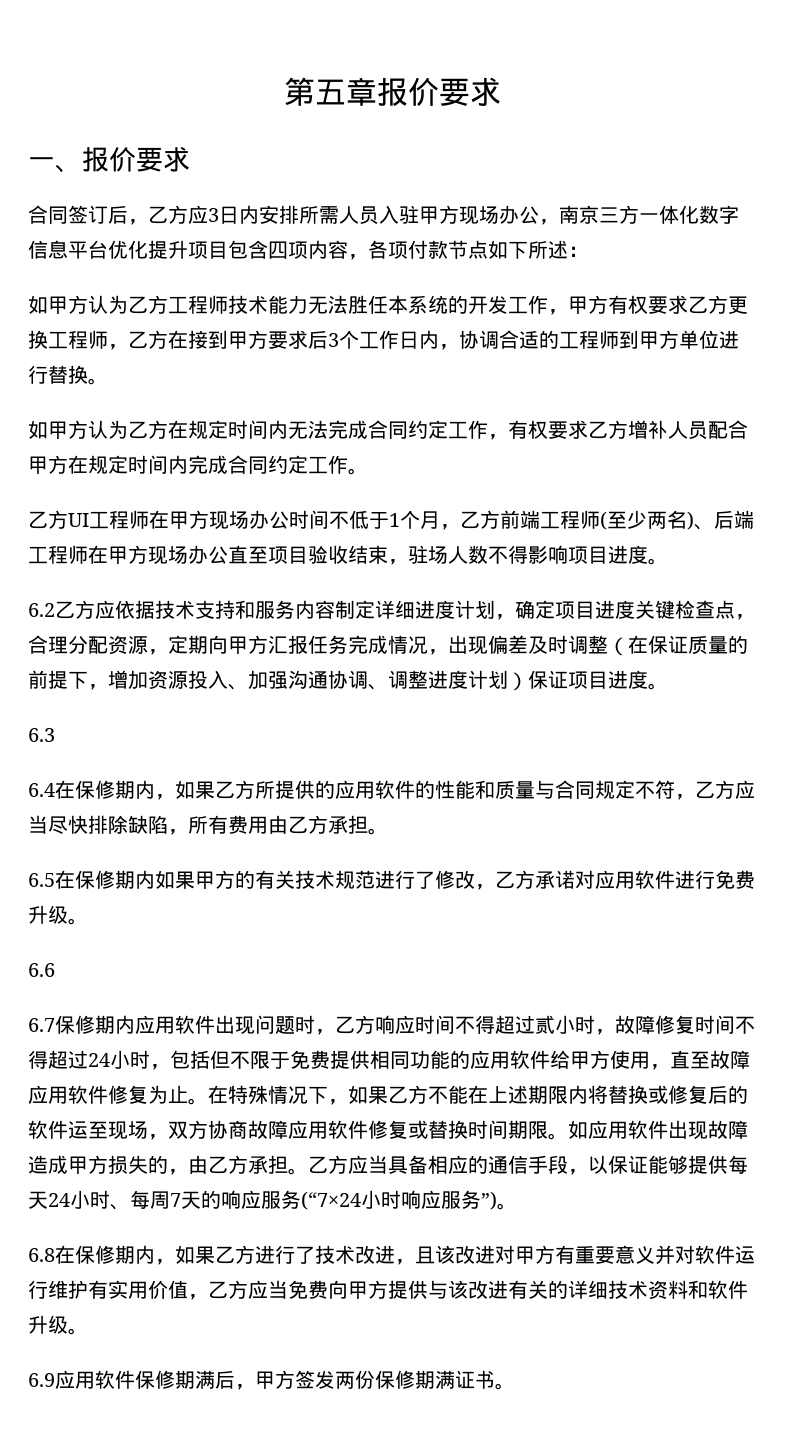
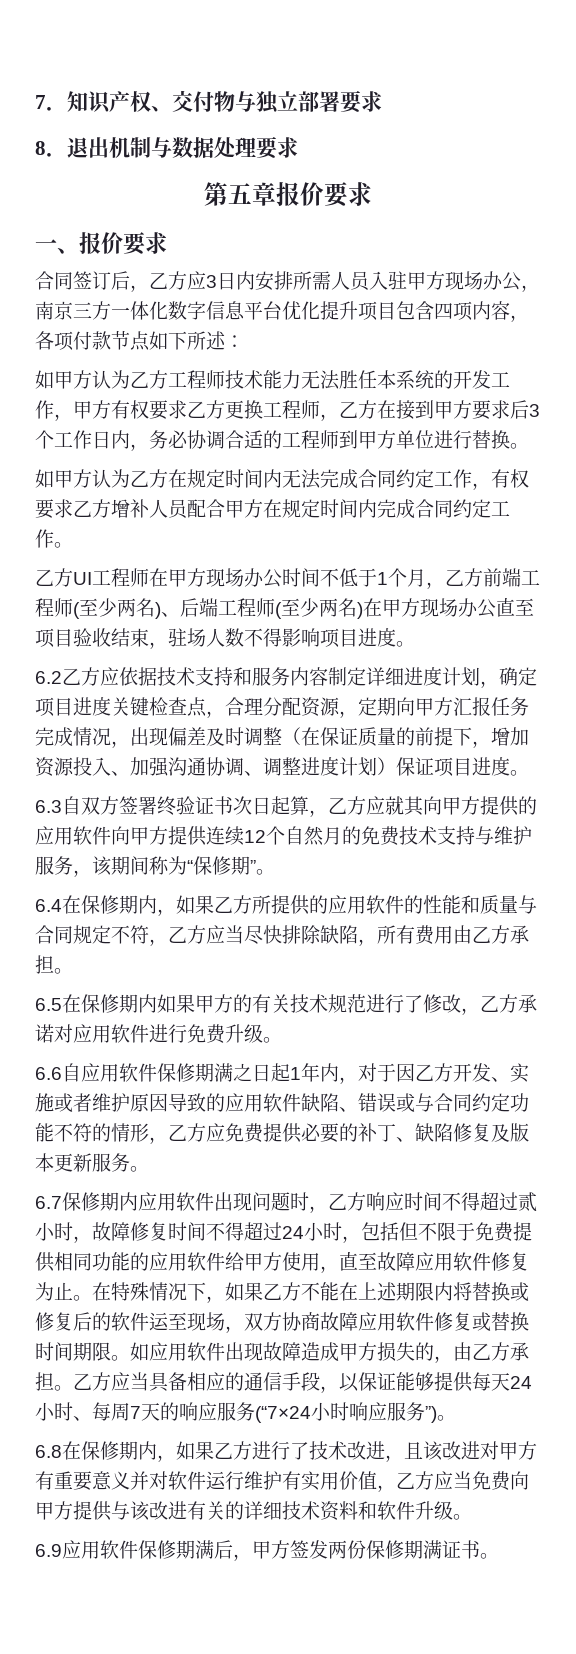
(284, 91) none -> [35,90,382,114] [35,136,298,159] 7．知识产权、交付物与独立部署要求 // 8．退出机制与数据处理要求 //
(459, 347) none -> [149,430,188,449] 务必
(88, 554) none -> [275,598,363,619] (至少两名)
(55, 735) none -> [62,796,537,817] [35,826,532,846] [35,856,275,877] 自双方签署终验证书次日起算，乙方应就其向甲方提供的应用软件向甲方提供连续12个自然月的免费技术支持与维护服务，该期间称为“保修期”。
(55, 970) none -> [62,1063,529,1084] [35,1093,529,1113] [35,1123,529,1144] [35,1153,149,1172] 自应用软件保修期满之日起1年内，对于因乙方开发、实施或者维护原因导致的应用软件缺陷、错误或与合同约定功能不符的情形，乙方应免费提供必要的补丁、缺陷修复及版本更新服务。

